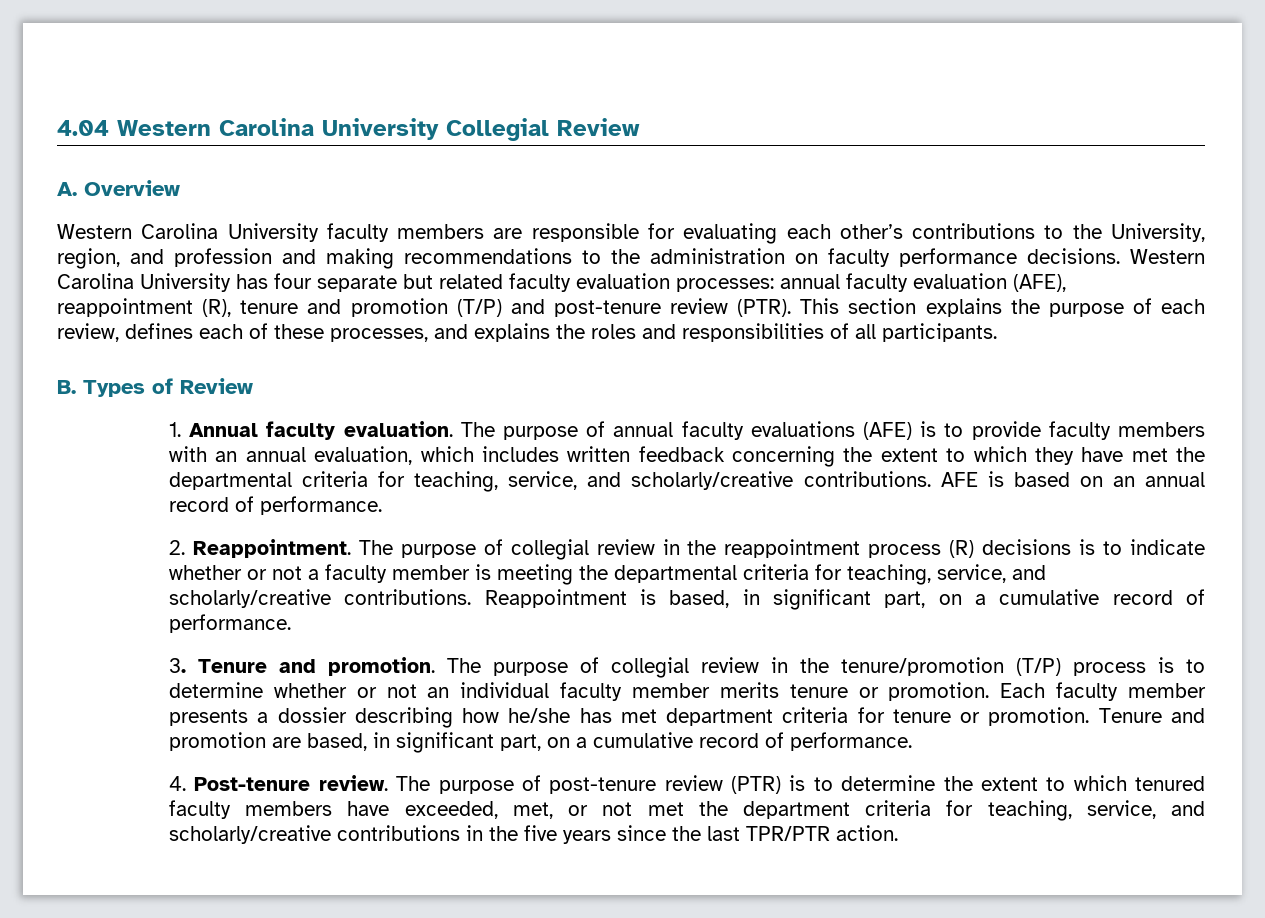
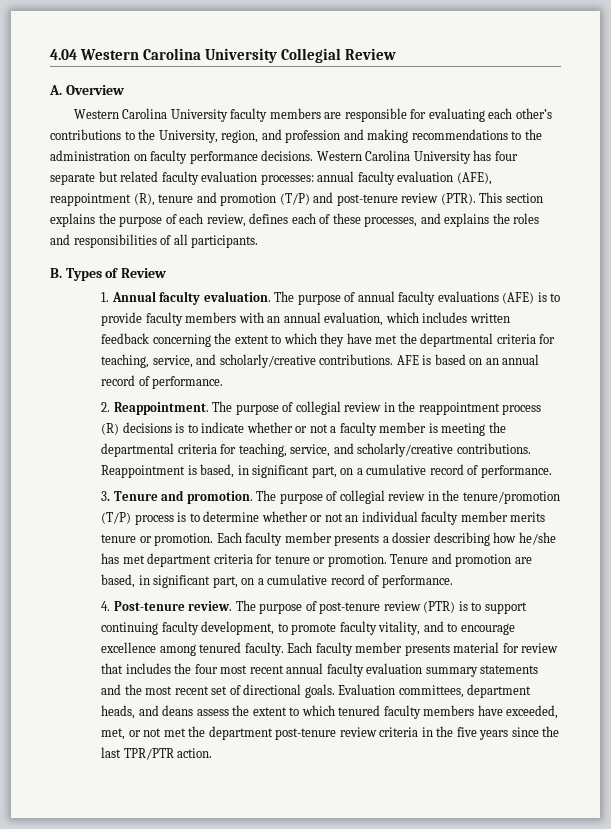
[841,775,936,791] determine -> [484,602,527,614] [101,621,515,635] [101,642,559,656] [101,663,539,677] [101,684,532,698] [101,705,229,719] support continuing faculty development, to promote faculty vitality, and to encourage excellence among tenured faculty. Each faculty member presents material for review that includes the four most recent annual faculty evaluation summary statements and the most recent set of directional goals. Evaluation committees, department heads, and deans assess
[865,800,1206,821] [169,825,461,844] criteria for teaching, service, and scholarly/creative contributions -> [275,727,419,740] post-tenure review criteria

